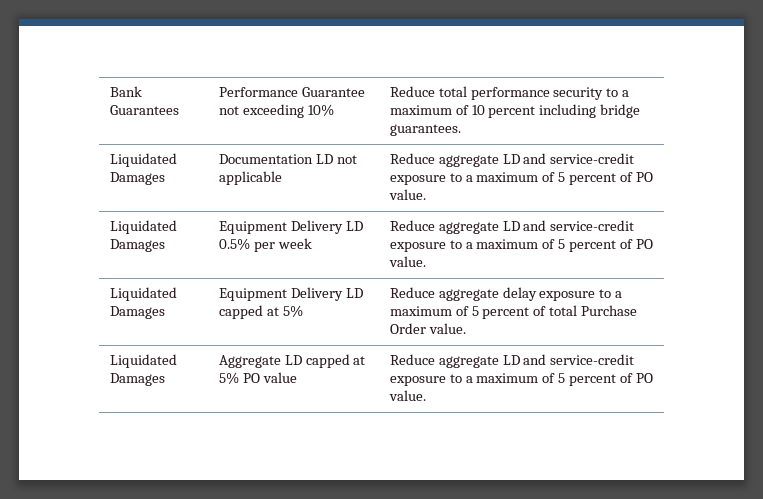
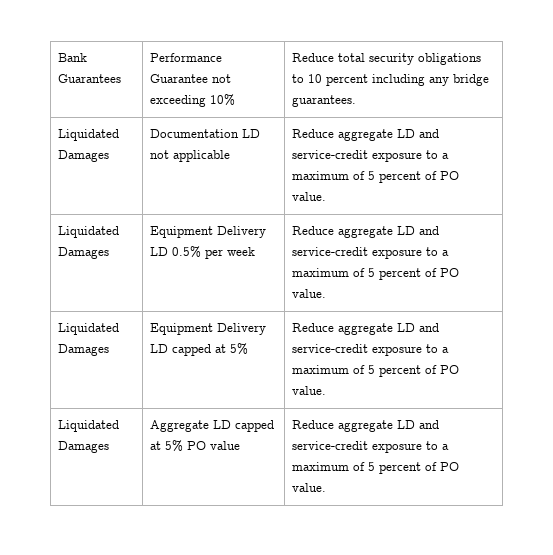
[470,87,630,100] [389,105,469,115] performance security to a maximum of -> [368,53,481,65] [291,74,304,83] security obligations to
(597, 111) none -> [428,77,449,86] any
[502,287,623,301] [389,305,638,319] [389,323,426,334] delay exposure to a maximum of 5 percent of total Purchase Order -> [396,323,439,332] [291,344,449,356] [291,365,459,377] LD and service-credit exposure to a maximum of 5 percent of PO

